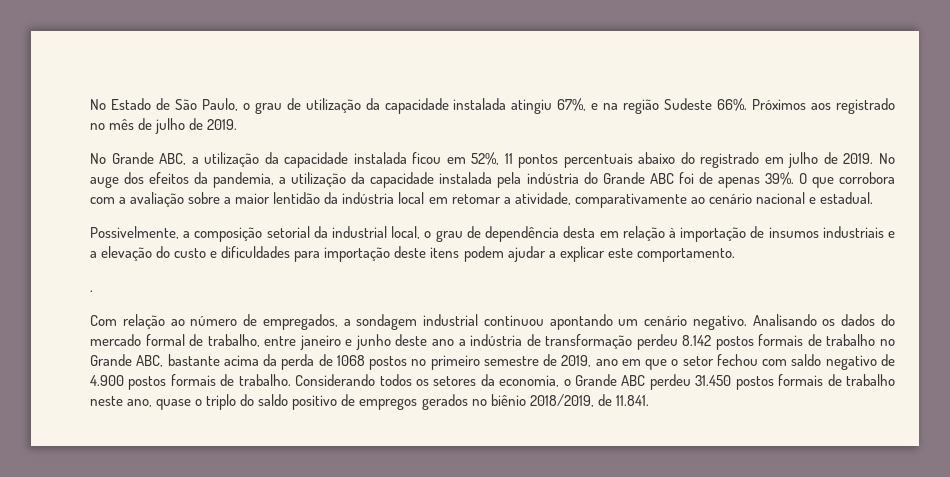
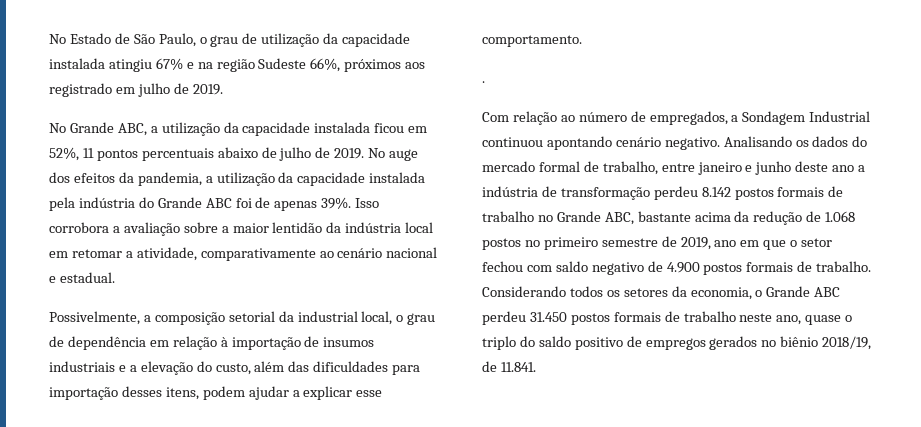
[557,98,587,111] 67%, -> [155,58,183,70] 67%
[717,98,896,114] [90,118,153,130] 66%. Próximos aos registrado no mês de -> [310,58,426,72] [49,83,135,97] 66%, próximos aos registrado em
[680,152,784,168] do registrado em -> [261,147,277,158] de
[798,172,895,188] [90,197,115,204] O que corrobora com -> [355,198,380,208] [49,222,109,233] Isso corrobora
[563,226,596,238] desta -> (146, 343) none
[174,248,218,258] custo e -> [215,361,310,375] custo, além das
[394,246,460,258] deste itens -> [121,386,199,400] desses itens,
[607,248,633,258] este -> [356,390,383,397] esse
[356,314,479,330] sondagem industrial -> [742,111,871,125] Sondagem Industrial
[618,319,639,326] um -> (612, 143) none
[281,354,365,370] perda de 1068 -> [753,211,856,225] redução de 1.068
[529,394,594,407] 2018/2019, -> [822,336,872,350] 2018/19,

